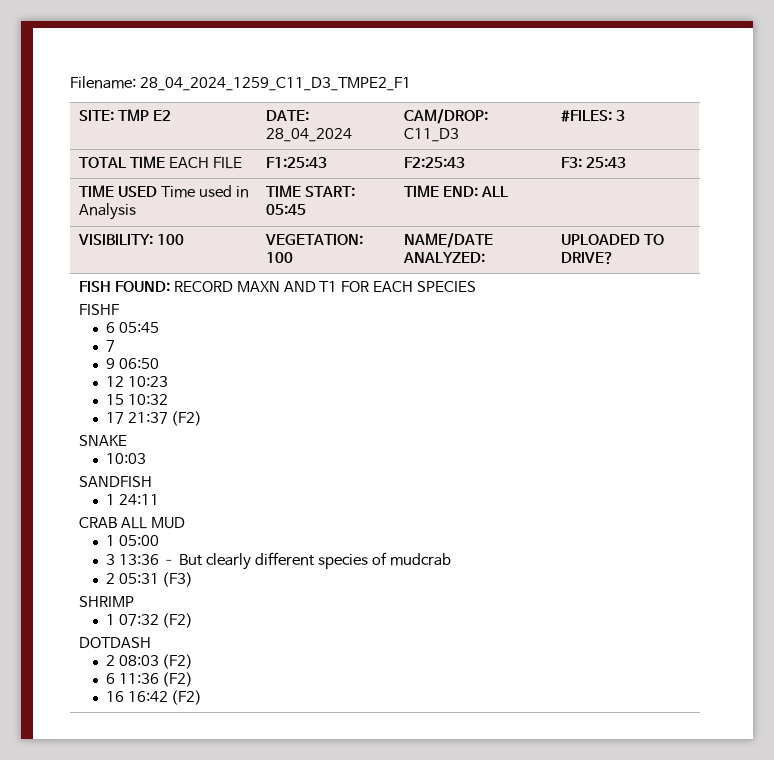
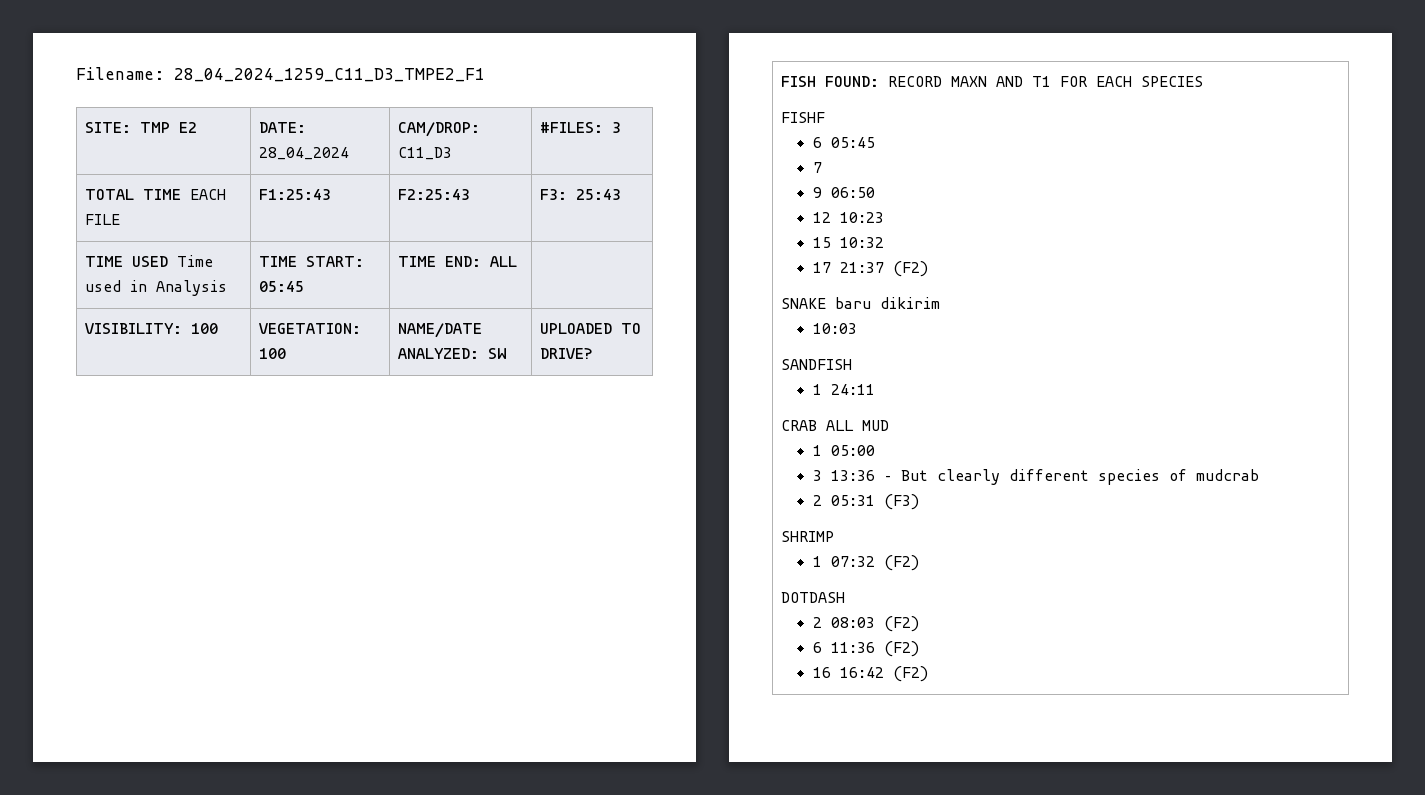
(485, 257) none -> [487,348,507,359] SW
(127, 440) none -> [834,297,940,309] baru dikirim

